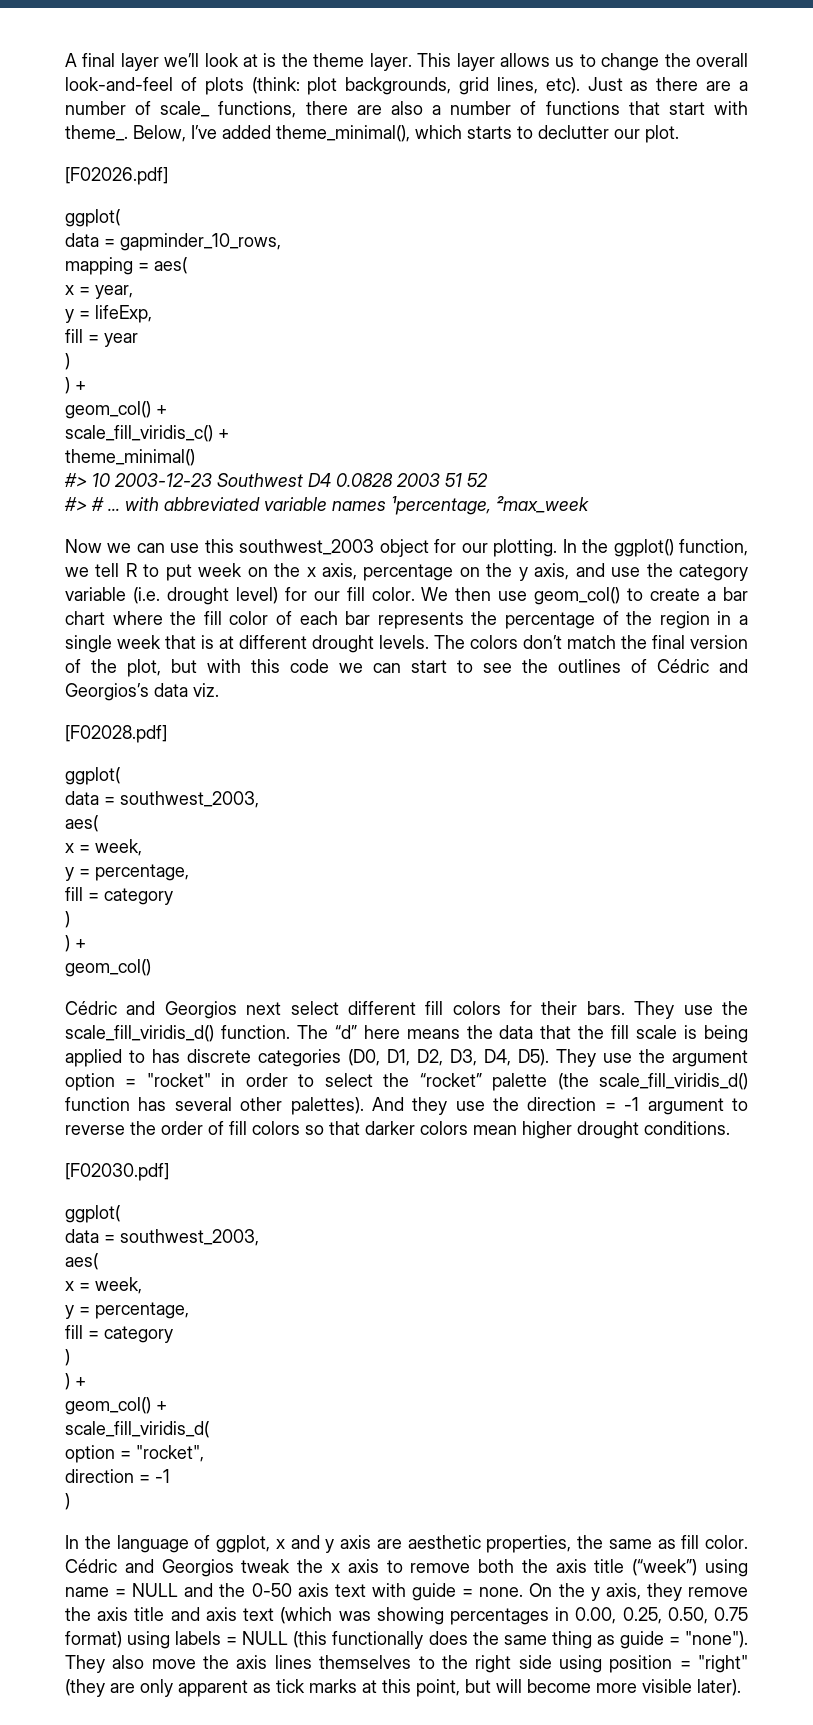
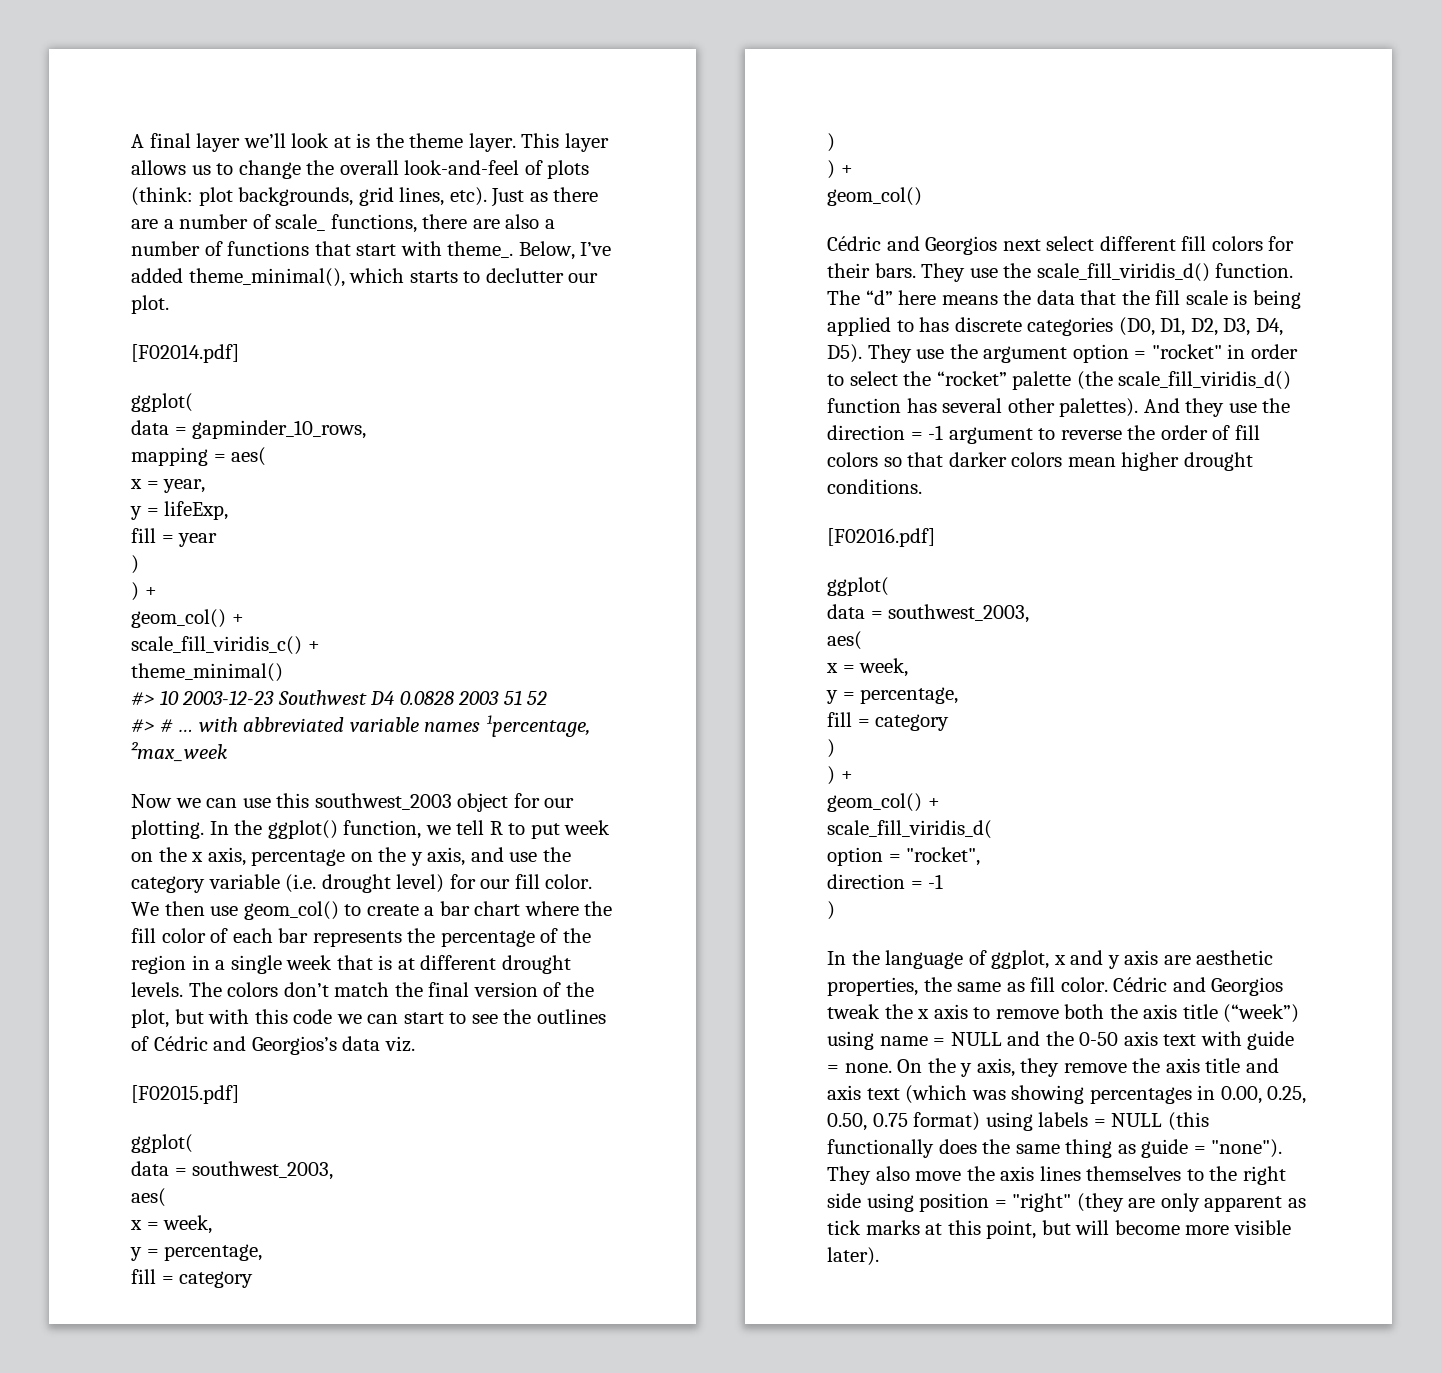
[65,167,168,185] [F02026.pdf] -> [131,344,239,363] [F02014.pdf]
[65,725,167,743] [F02028.pdf] -> [131,1085,239,1104] [F02015.pdf]
[65,1163,169,1181] [F02030.pdf] -> [827,528,935,547] [F02016.pdf]

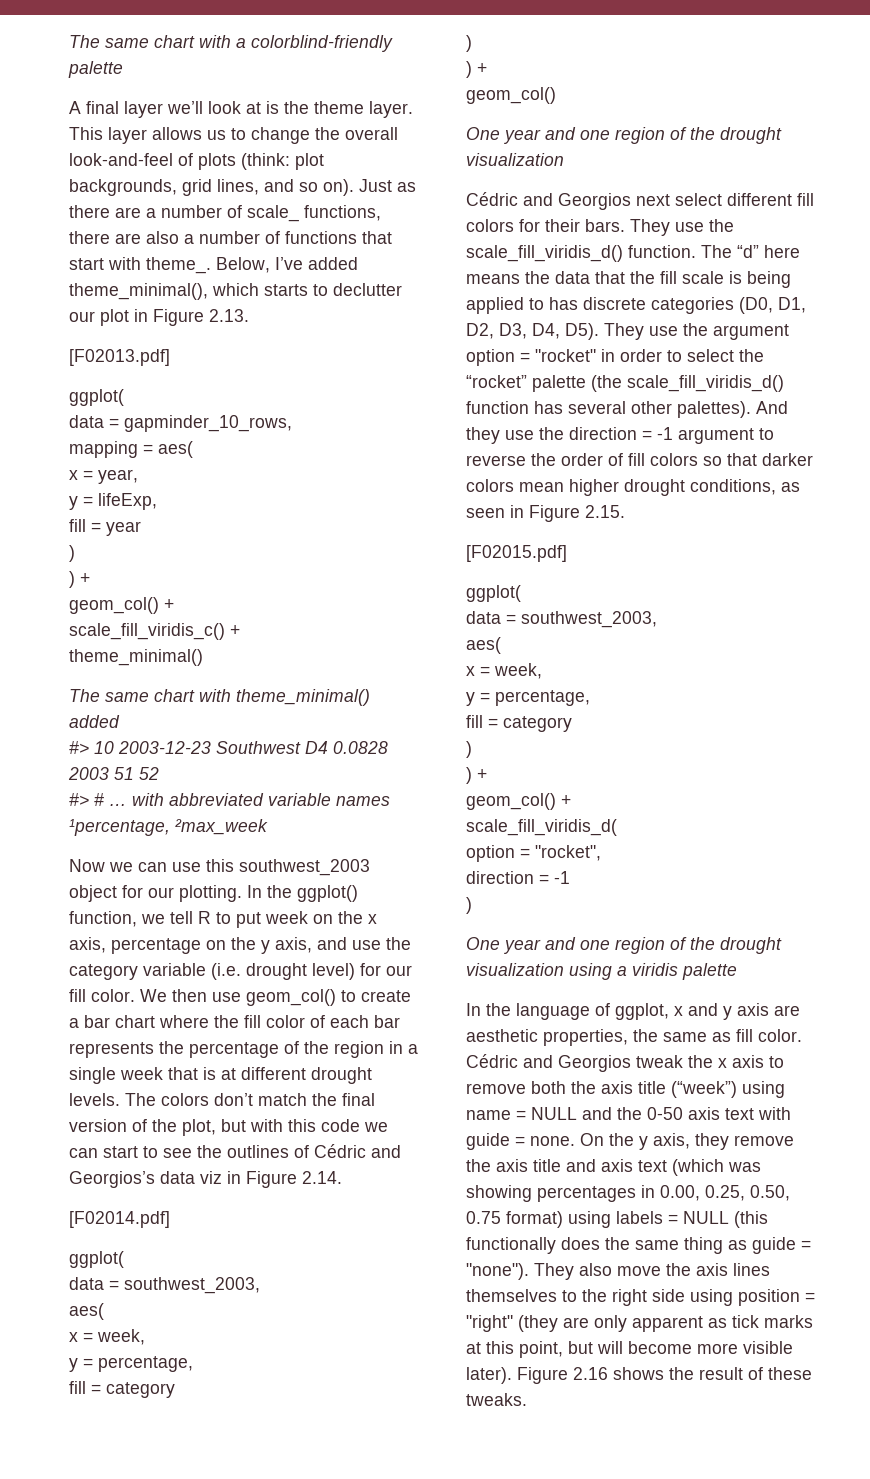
(131, 141) none -> [69,35,393,52] [68,61,123,78] The same chart with a colorblind-friendly palette //
[449,187,487,206] etc). -> [264,179,354,196] and so on).
[131,295,169,314] [131,344,239,363] plot. // [F02014.pdf] -> [100,309,249,326] [69,349,170,366] plot in Figure 2.13. // [F02013.pdf]
(283, 672) none -> [69,689,370,706] [69,715,120,728] // The same chart with theme_minimal() added
[384,1036,415,1052] [131,1085,239,1104] viz. // [F02015.pdf] -> [200,1171,342,1188] [69,1211,170,1228] viz in Figure 2.14. // [F02014.pdf]
(922, 196) none -> [466,127,782,144] [466,153,564,166] // One year and one region of the drought visualization
[827,479,922,494] [827,528,935,547] conditions. // [F02016.pdf] -> [690,479,800,495] [466,505,625,522] [466,545,567,562] conditions, as seen in Figure 2.15. // [F02015.pdf]
(835, 910) none -> [466,937,782,954] [466,963,737,980] // One year and one region of the drought visualization using a viridis palette
(879, 1256) none -> [517,1367,812,1384] [466,1393,527,1406] Figure 2.16 shows the result of these tweaks.

